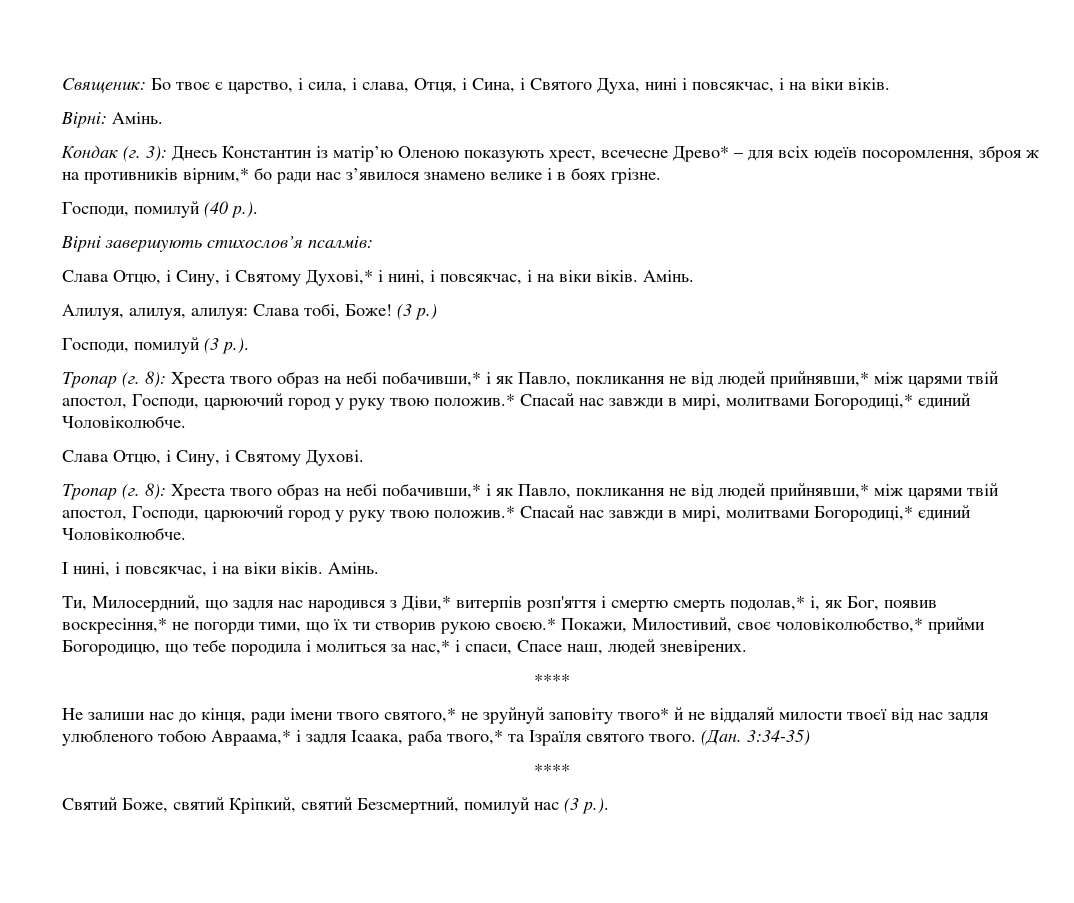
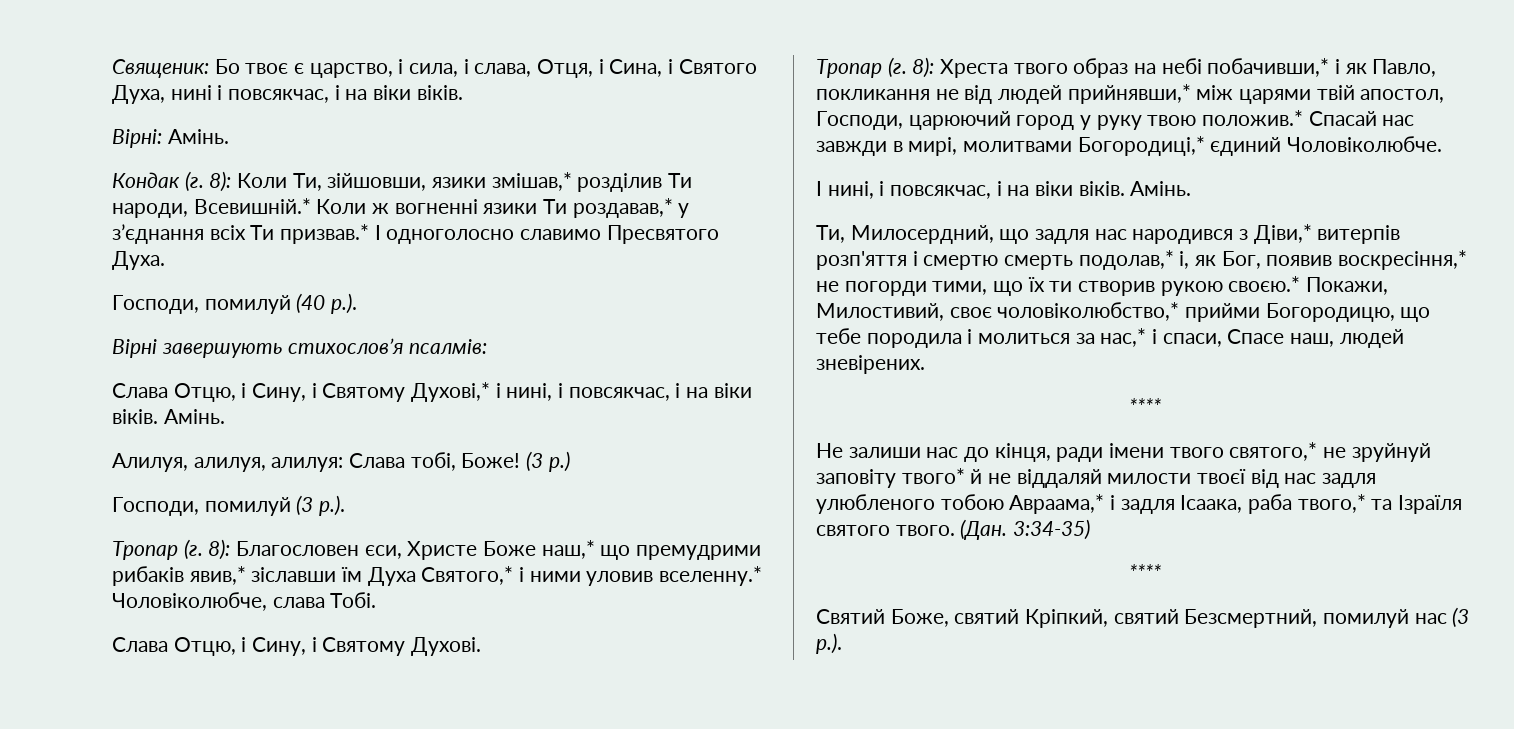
[146,145,1039,162] [62,167,661,184] 3): Днесь Константин із матір’ю Оленою показують хрест, всечесне Древо* – для всіх юдеїв посоромлення, зброя ж на противників вірним,* бо ради нас з’явилося знамено велике і в боях грізне. -> [209,171,693,192] [112,198,690,218] [112,224,719,244] [112,251,165,270] 8): Коли Ти, зійшовши, язики змішав,* розділив Ти народи, Всевишній.* Коли ж вогненні язики Ти роздавав,* у з’єднання всіх Ти призвав.* I одноголосно славимо Пресвятого Духа.
[171,371,999,388] [62,393,971,410] [62,415,186,428] Хреста твого образ на небі побачивши,* і як Павло, покликання не від людей прийнявши,* між царями твій апостол, Господи, царюючий город у руку твою положив.* Спасай нас завжди в мирі, молитвами Богородиці,* єдиний Чоловіколюбче. -> [236,540,762,560] [112,566,763,586] [112,592,377,611] Благословен єси, Христе Боже наш,* що премудрими рибаків явив,* зіславши їм Духа Святого,* і ними уловив вселенну.* Чоловіколюбче, слава Тобі.

